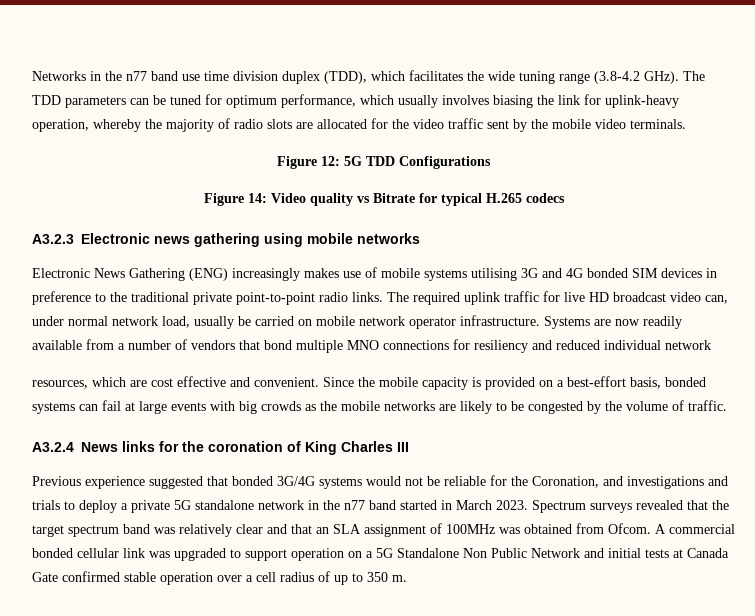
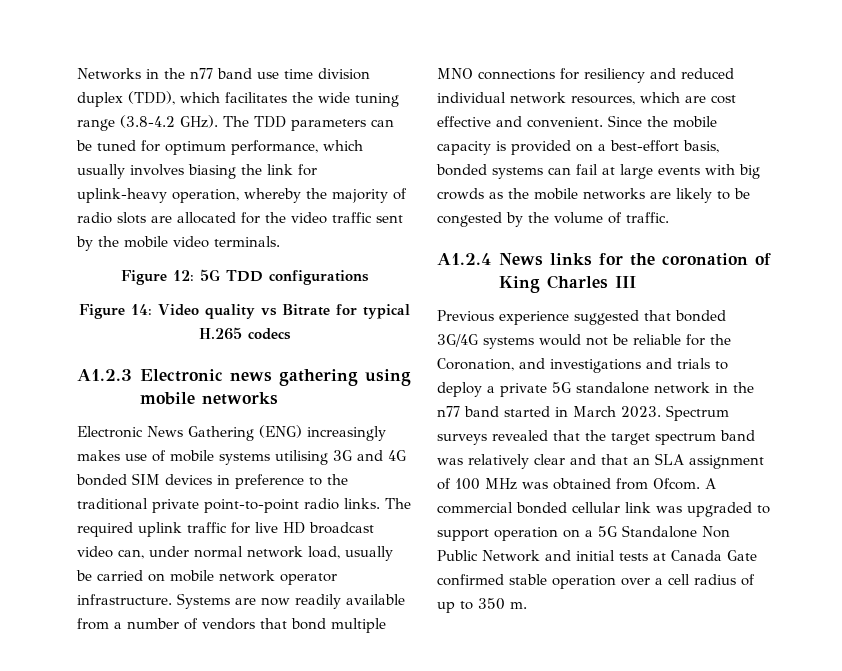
[399,156,491,169] Configurations -> [268,270,369,285] configurations
[32,234,74,244] A3.2.3 -> [77,369,132,381] A1.2.3
(711, 345) // -> (566, 98) none
[32,442,74,452] A3.2.4 -> [437,253,491,265] A1.2.4
[446,524,495,534] 100MHz -> [455,478,517,490] 100 MHz

